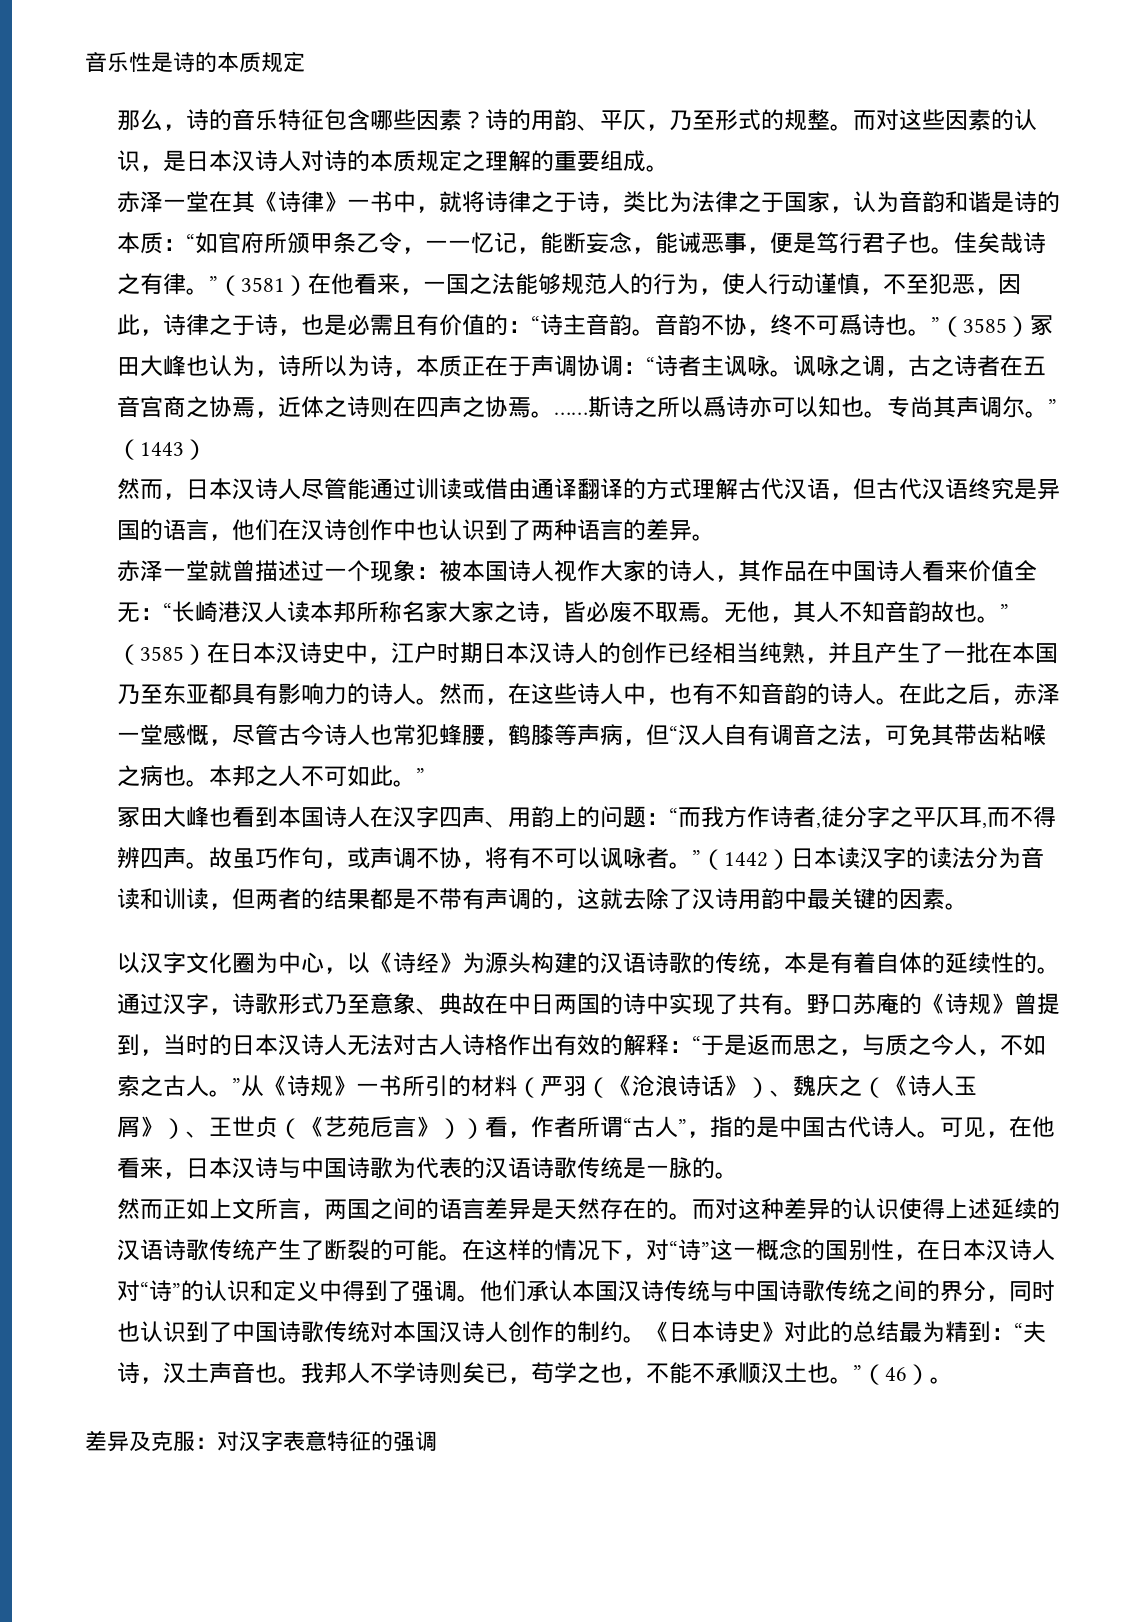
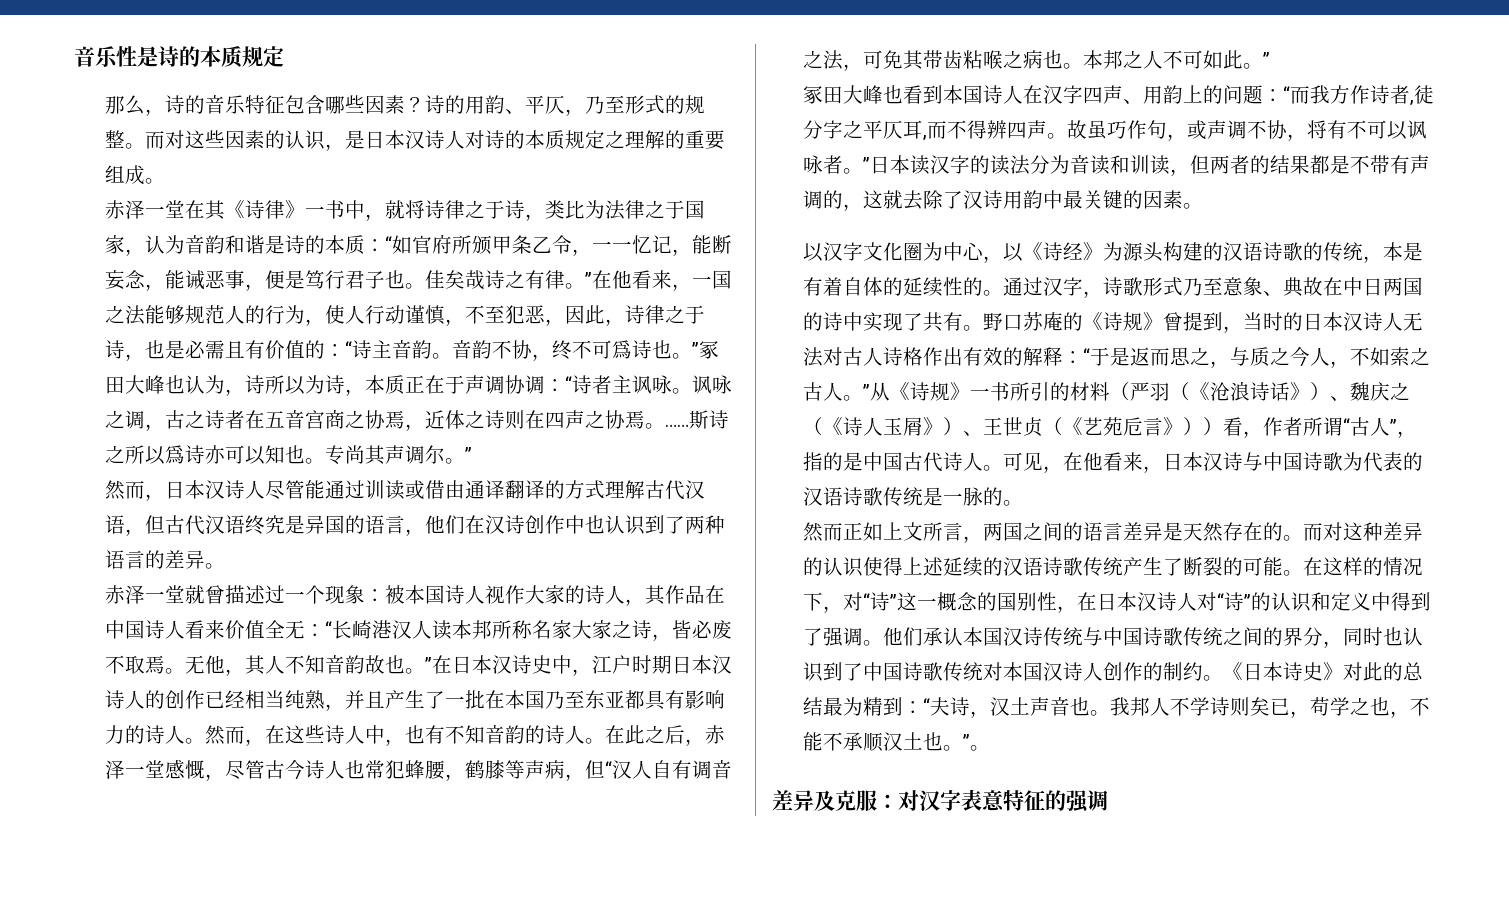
[217,275,308,296] （3581） -> (593, 279) none
[939,316,1030,337] （3585） -> (700, 349) none
[116,439,207,460] （1443） -> (473, 454) none
[116,644,207,665] （3585） -> (433, 664) none
[700,849,791,870] （1442） -> (871, 164) none
[861,1364,930,1385] （46） -> (971, 741) none

